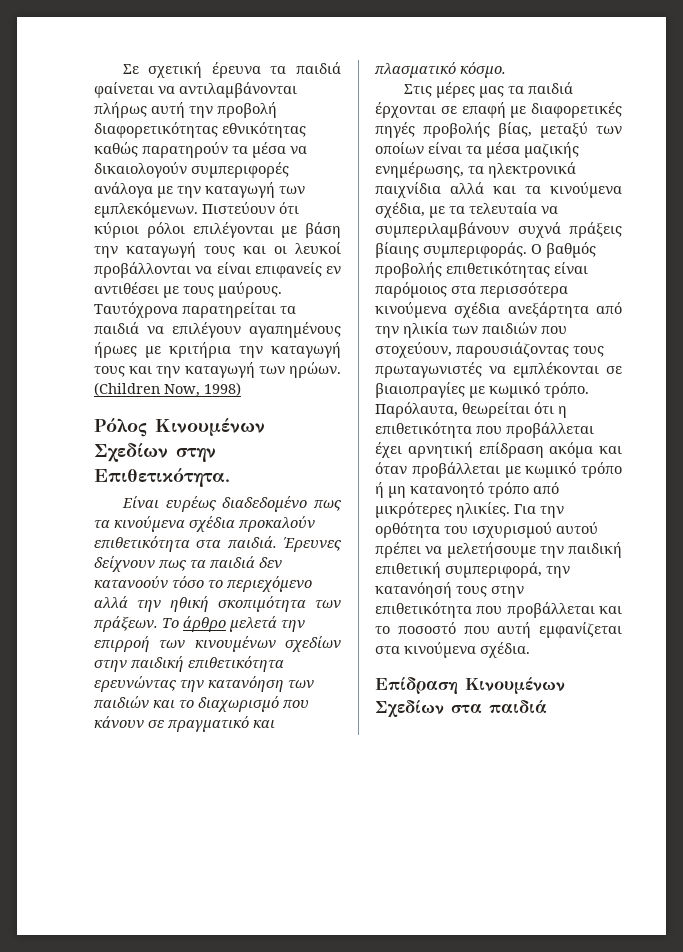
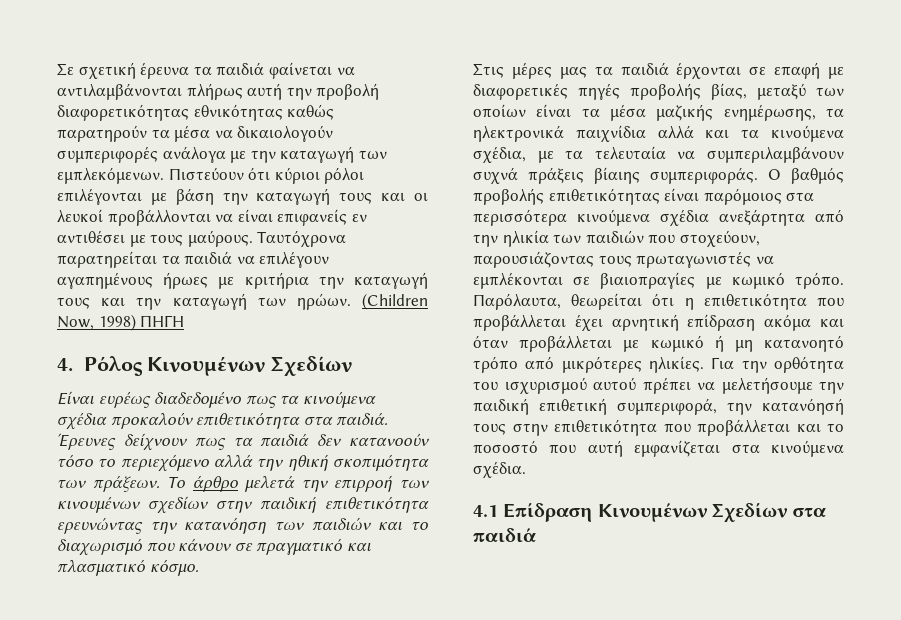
(241, 389) // -> [140,315,185,327] [57,358,73,372] ΠΗΓΗ // 4.
[176,448,216,462] [94,468,230,487] στην Επιθετικότητα. -> (353, 366) none
[581,462,622,478] τρόπο -> (704, 343) none
(530, 650) none -> [473,505,498,517] 4.1

